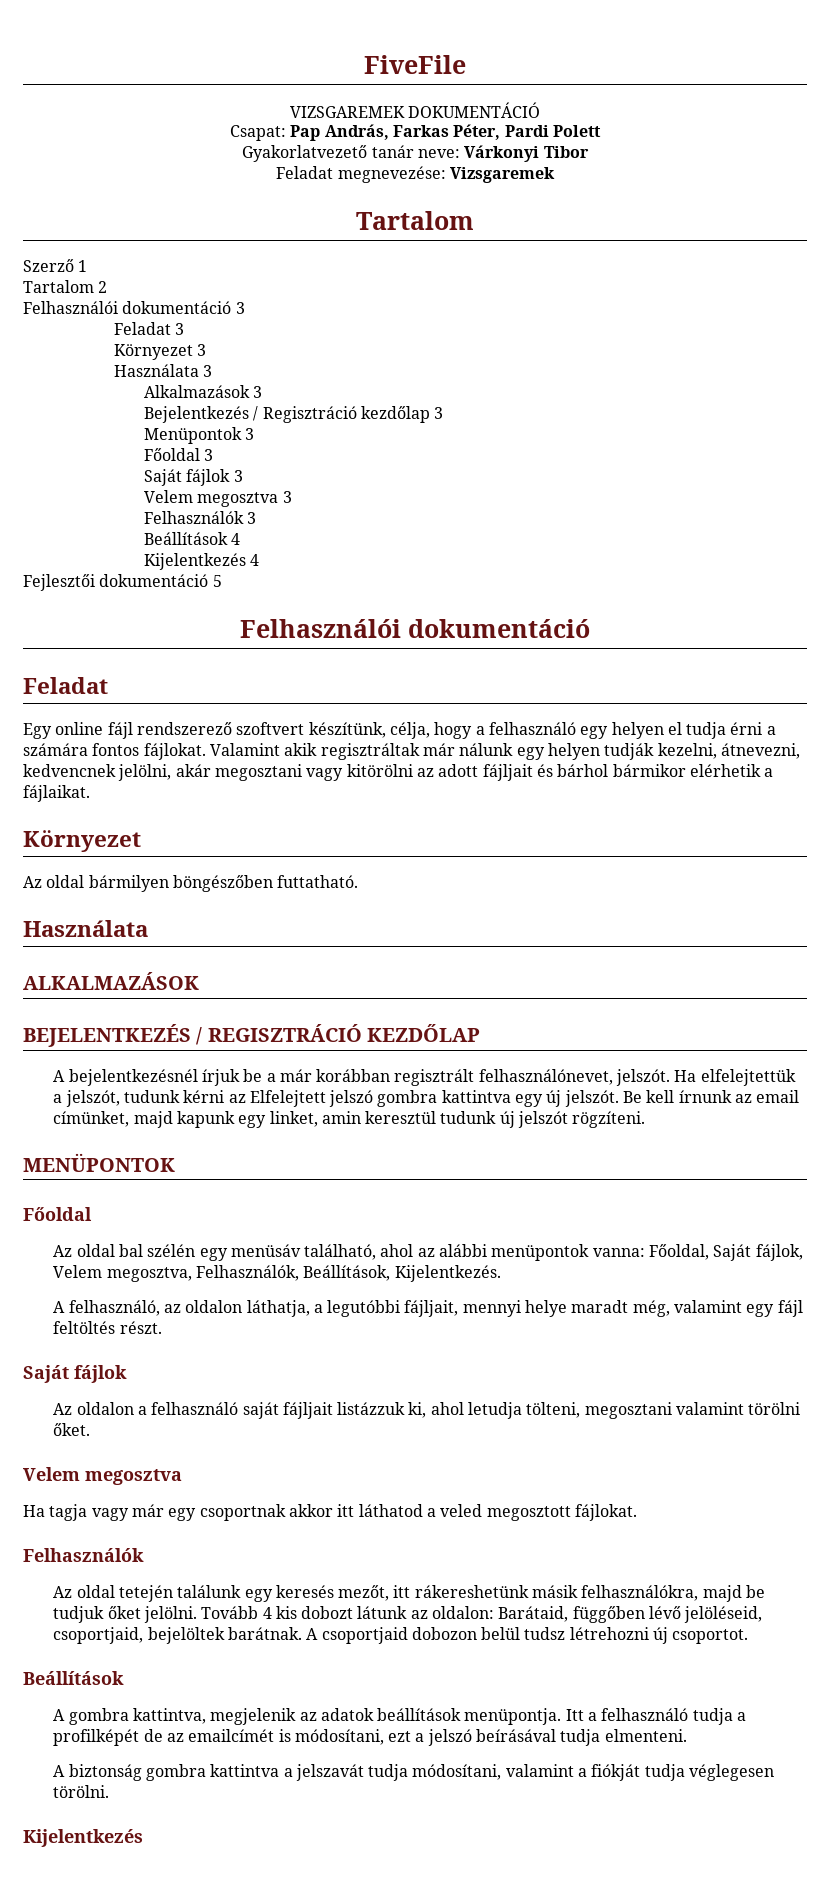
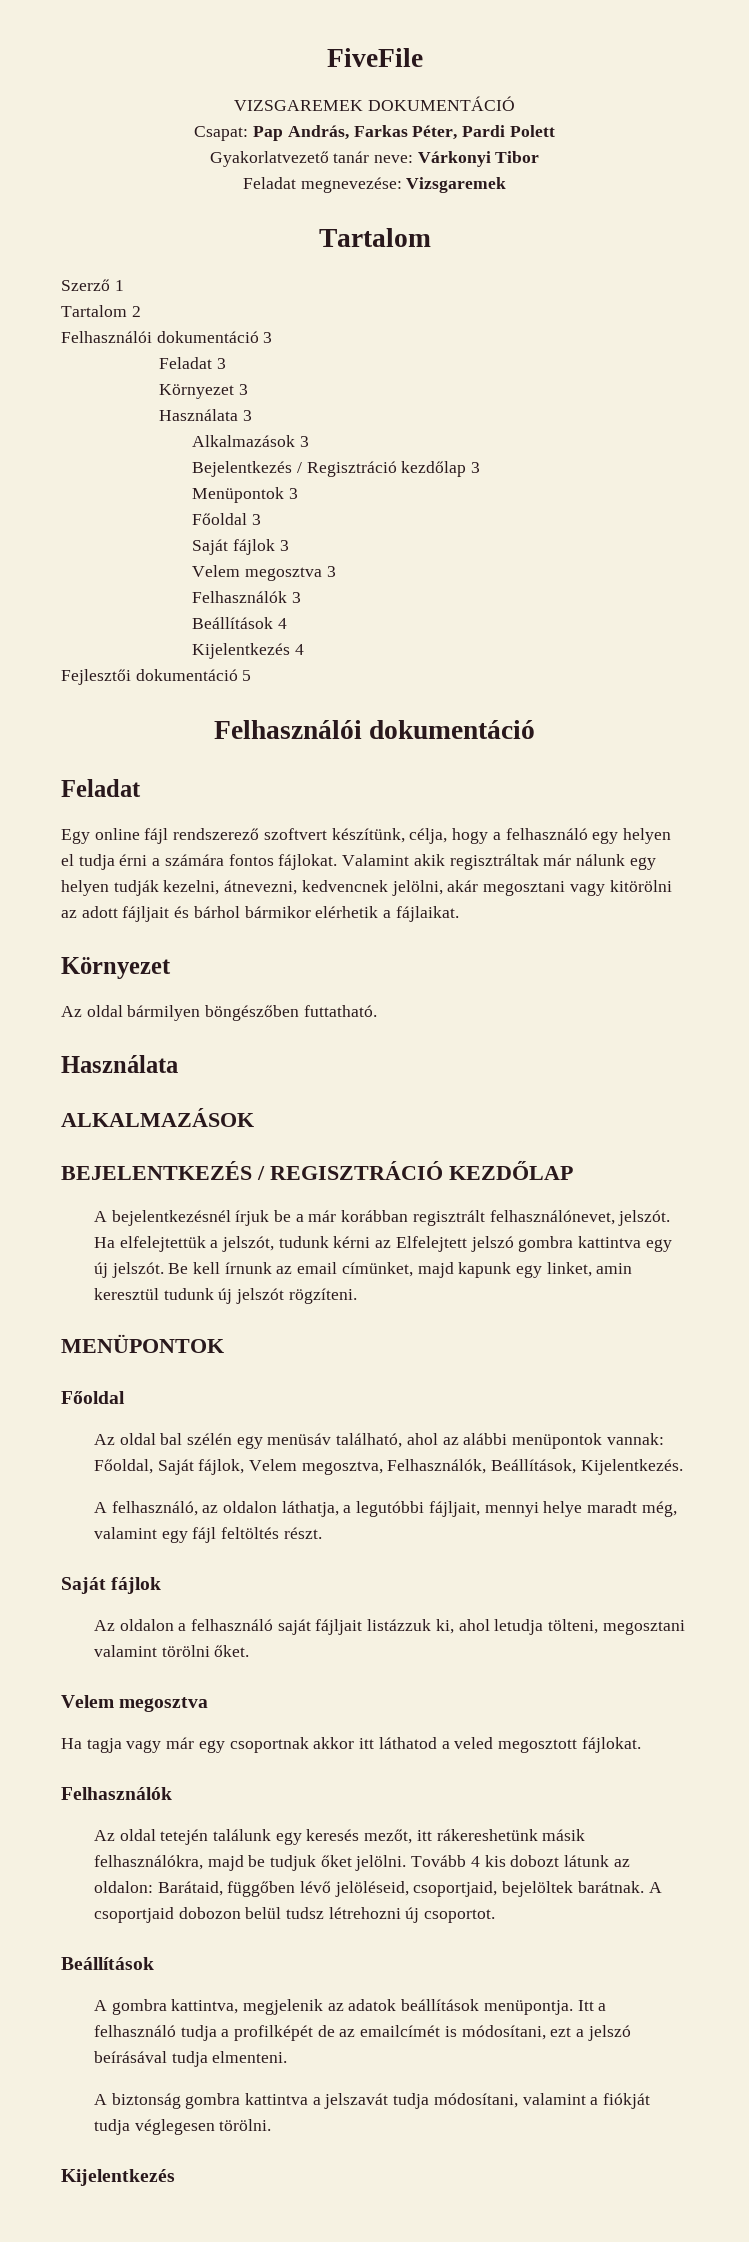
[592,1248,645,1257] vanna: -> [606,1433,664,1445] vannak:

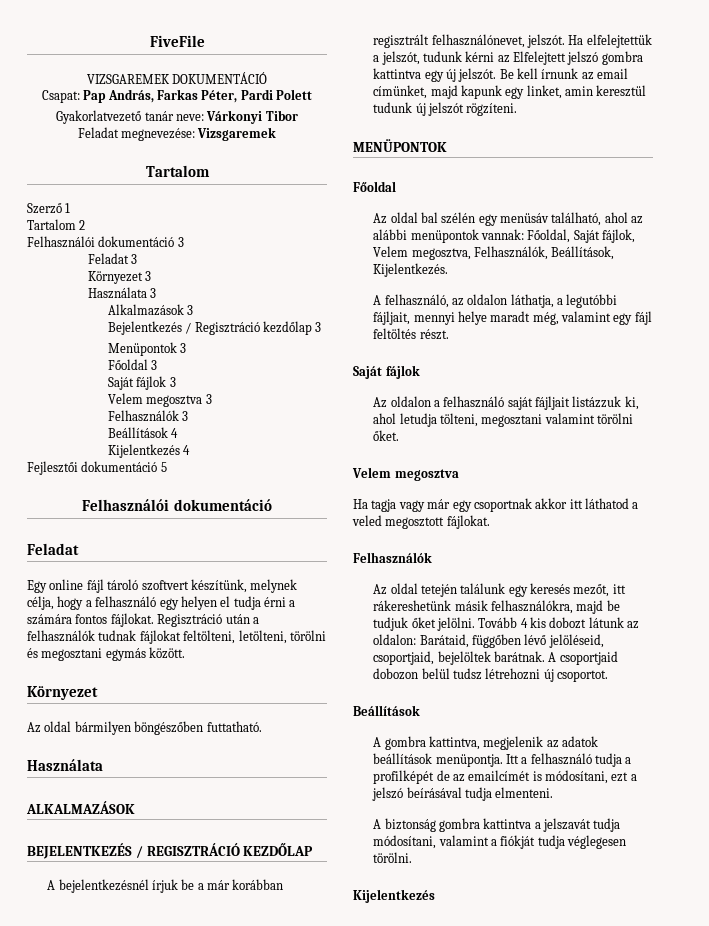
[173,828,260,840] rendszerező -> [107,579,139,590] tároló
(405, 835) none -> [250,579,298,593] melynek
[342,854,656,870] [61,880,672,896] [61,906,459,922] Valamint akik regisztráltak már nálunk egy helyen tudják kezelni, átnevezni, kedvencnek jelölni, akár megosztani vagy kitörölni az adott fájljait és bárhol bármikor elérhetik a fájlaikat. -> [157,614,259,627] [27,630,326,644] [27,647,186,661] Regisztráció után a felhasználók tudnak fájlokat feltölteni, letölteni, törölni és megosztani egymás között.

